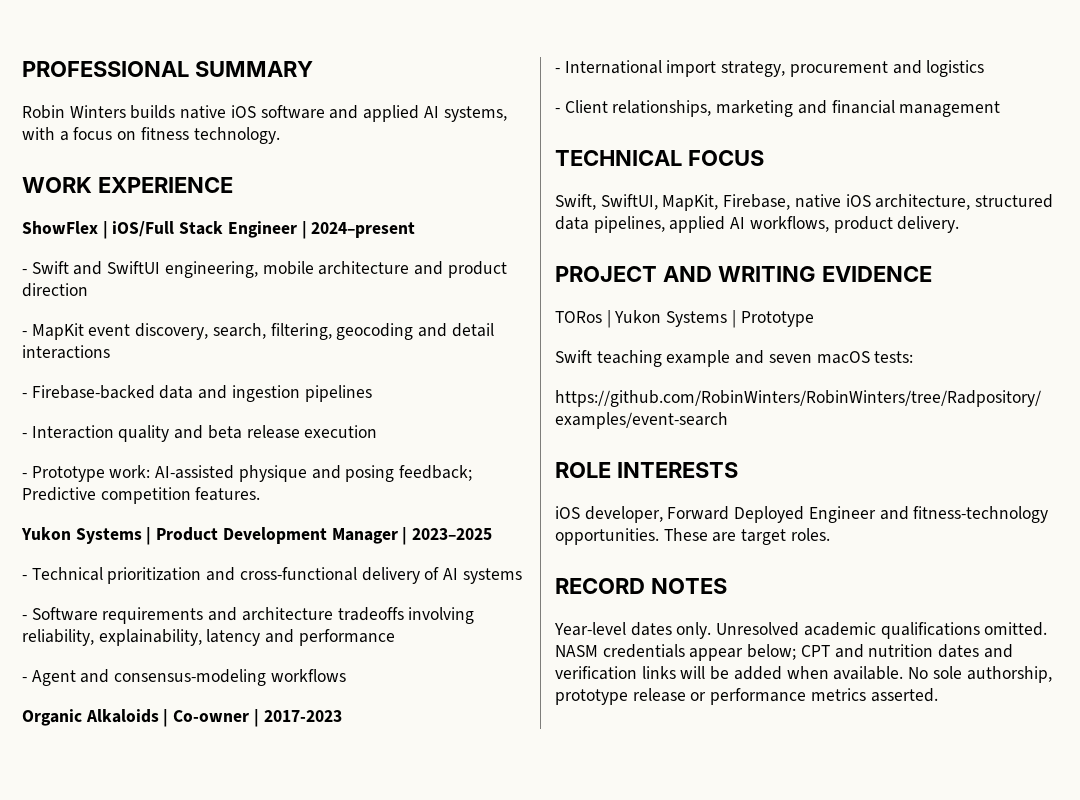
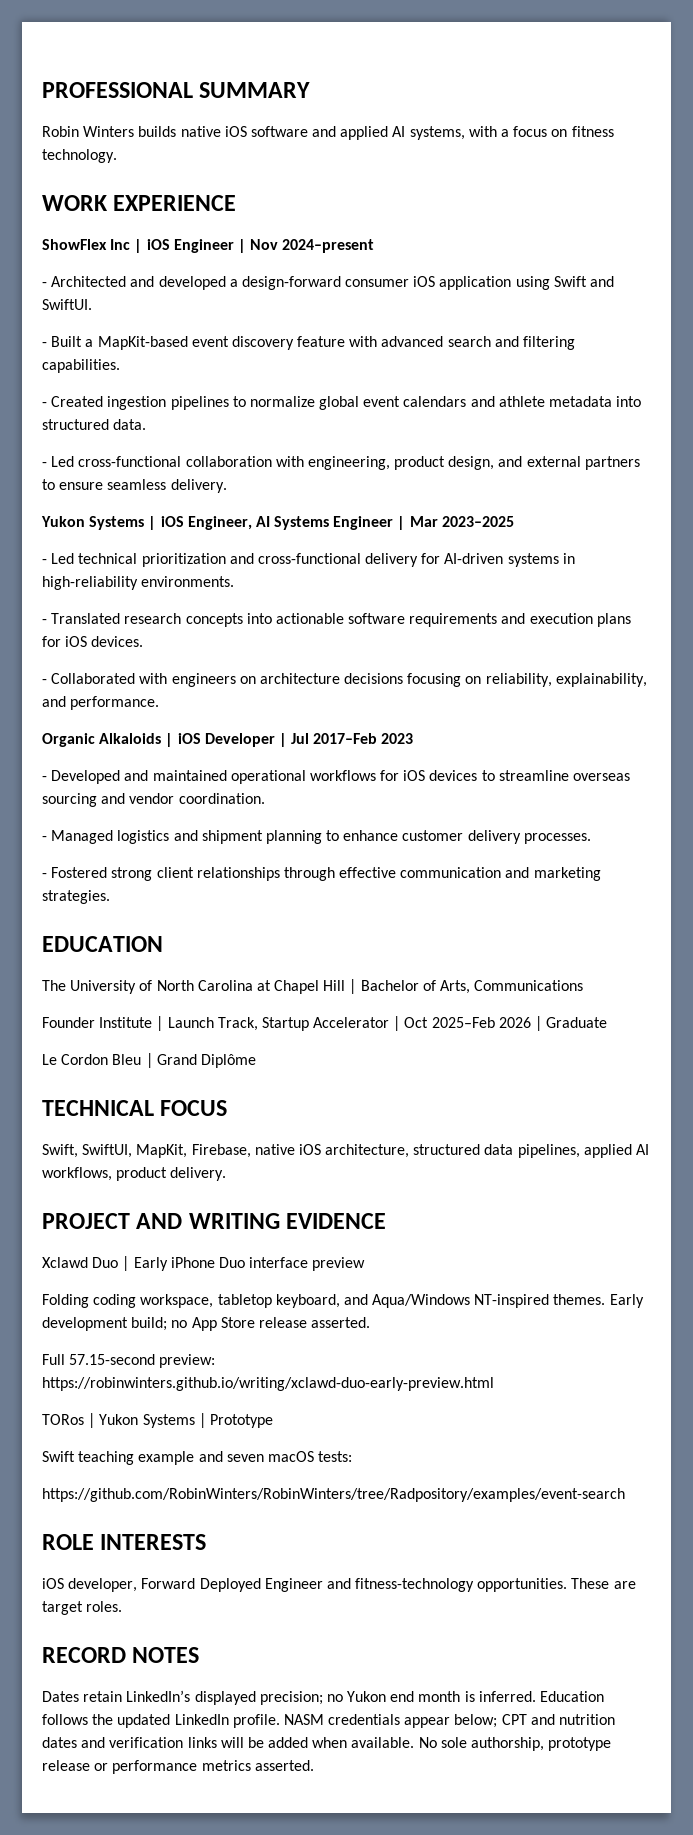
[102,221,307,239] | iOS/Full Stack Engineer | -> [110,239,279,253] Inc | iOS Engineer | Nov
[31,261,507,278] [22,283,88,297] [22,323,494,340] [22,345,110,359] [22,385,372,402] [22,425,378,442] [22,465,473,482] [22,487,261,504] [21,527,408,545] Swift and SwiftUI engineering, mobile architecture and product direction // - MapKit event discovery, search, filtering, geocoding and detail interactions // - Firebase-backed data and ingestion pipelines // - Interaction quality and beta release execution // - Prototype work: AI-assisted physique and posing feedback; Predictive competition features. // Yukon Systems | Product Development Manager | -> [51,276,615,290] [42,299,92,310] [42,336,576,350] [42,359,120,373] [42,396,642,410] [42,419,147,430] [42,456,640,470] [42,479,227,493] [41,516,438,530] Architected and developed a design-forward consumer iOS application using Swift and SwiftUI. // - Built a MapKit-based event discovery feature with advanced search and filtering capabilities. // - Created ingestion pipelines to normalize global event calendars and athlete metadata into structured data. // - Led cross-functional collaboration with engineering, product design, and external partners to ensure seamless delivery. // Yukon Systems | iOS Engineer, AI Systems Engineer | Mar
[31,567,103,581] Technical -> [51,553,138,564] Led technical
[424,567,459,580] of AI -> [421,553,504,564] for AI-driven
[22,607,475,624] [22,629,395,646] [22,669,346,686] [22,709,342,727] [555,60,985,77] [555,100,1001,117] // - Software requirements and architecture tradeoffs involving reliability, explainability, latency and performance // - Agent and consensus-modeling workflows // Organic Alkaloids | Co-owner | 2017-2023 // - International import strategy, procurement and logistics // - Client relationships, marketing and financial management -> [562,553,575,564] [42,576,235,590] [42,613,631,627] [42,636,144,647] [42,673,647,687] [42,696,160,710] [42,733,414,747] [42,770,631,784] [42,793,265,807] [42,830,591,844] [42,867,601,881] [42,890,110,904] [42,936,163,952] [42,979,584,994] [42,1016,608,1031] [42,1053,256,1068] in high-reliability environments. // - Translated research concepts into actionable software requirements and execution plans for iOS devices. // - Collaborated with engineers on architecture decisions focusing on reliability, explainability, and performance. // Organic Alkaloids | iOS Developer | Jul 2017–Feb 2023 // - Developed and maintained operational workflows for iOS devices to streamline overseas sourcing and vendor coordination. // - Managed logistics and shipment planning to enhance customer delivery processes. // - Fostered strong client relationships through effective communication and marketing strategies. // EDUCATION // The University of North Carolina at Chapel Hill | Bachelor of Arts, Communications // Founder Institute | Launch Track, Startup Accelerator | Oct 2025–Feb 2026 | Graduate // Le Cordon Bleu | Grand Diplôme
(932, 274) none -> [42,1256,366,1271] [42,1294,644,1308] [42,1317,371,1331] [42,1354,216,1368] [42,1377,494,1391] // Xclawd Duo | Early iPhone Duo interface preview // Folding coding workspace, tabletop keyboard, and Aqua/Windows NT-inspired themes. Early development build; no App Store release asserted. // Full 57.15-second preview: https://robinwinters.github.io/writing/xclawd-duo-early-preview.html
[554,622,1048,639] Year-level dates only. Unresolved academic qualifications omitted. -> [42,1690,605,1705] [42,1714,280,1728] Dates retain LinkedIn’s displayed precision; no Yukon end month is inferred. Education follows the updated LinkedIn profile.

